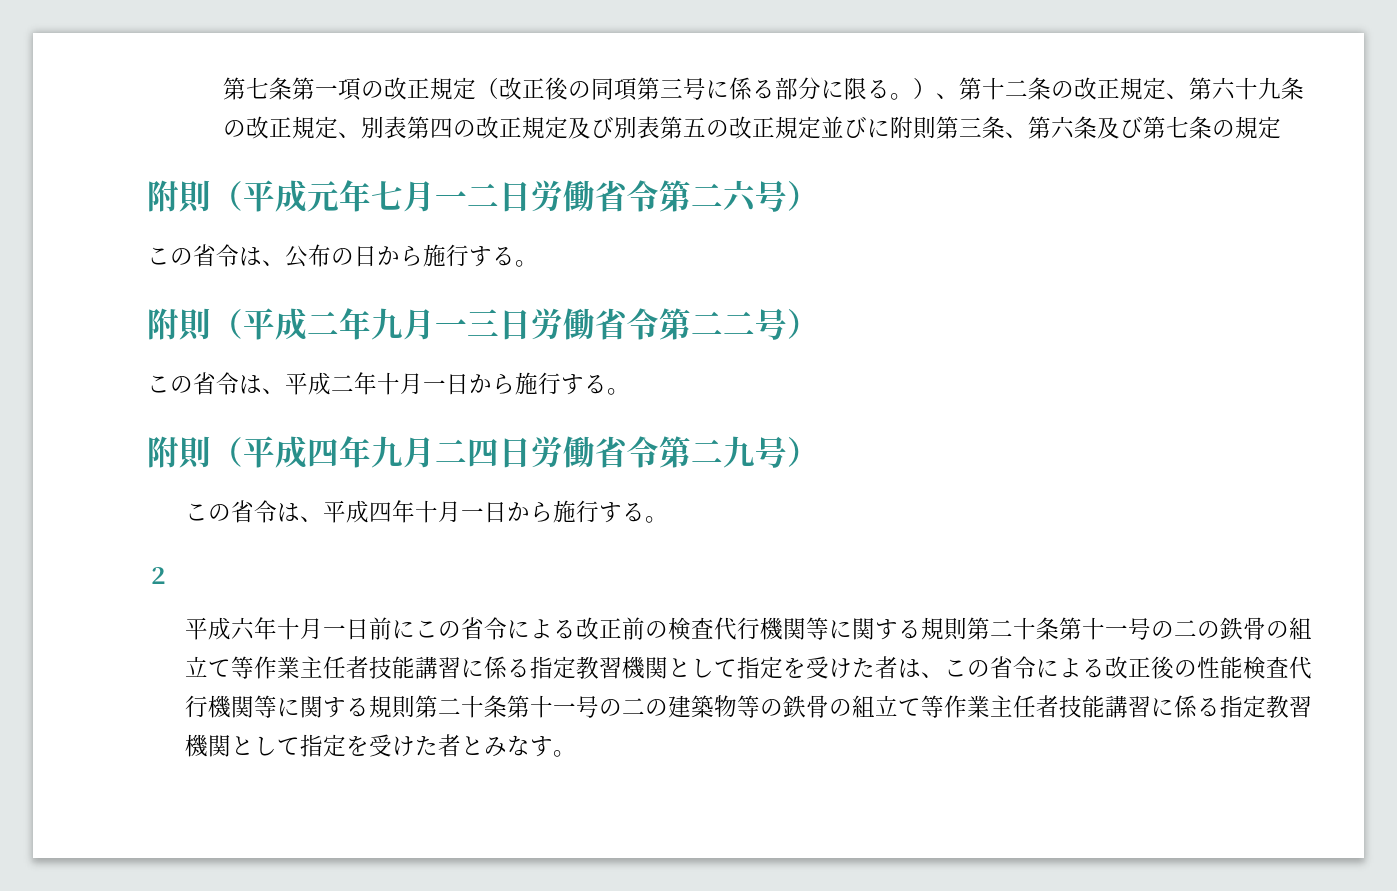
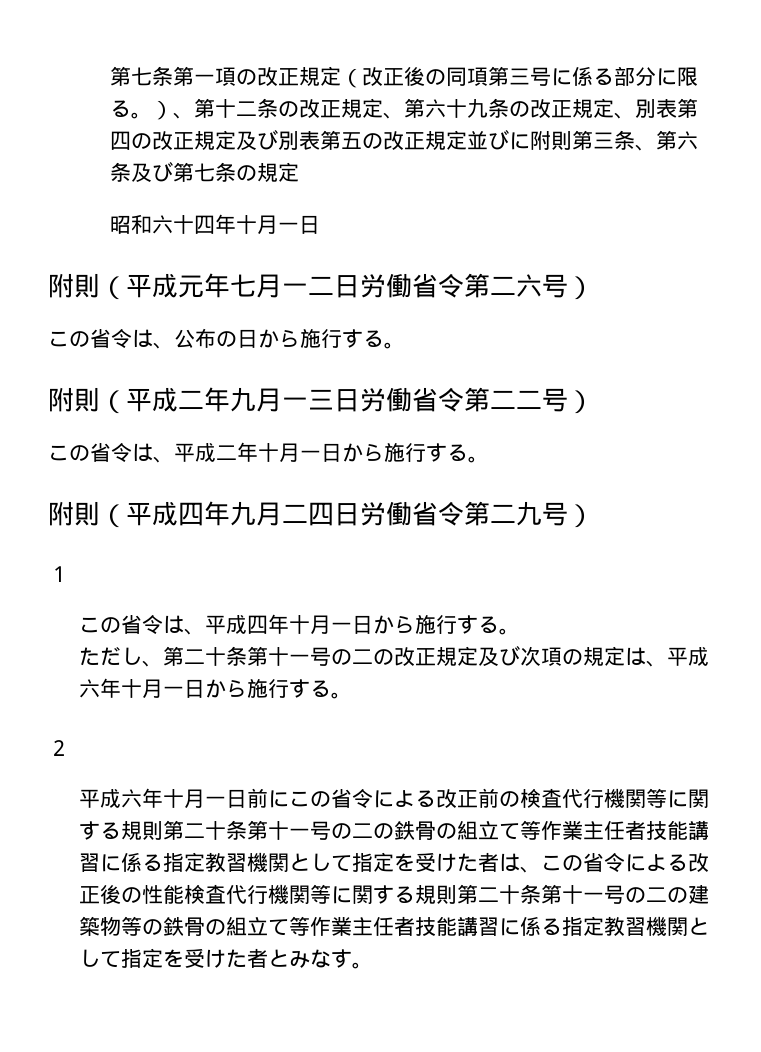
(1281, 127) none -> [110,214,321,234] // 昭和六十四年十月一日
(819, 452) none -> [48,566,70,582] // １
(668, 519) none -> [79,646,710,667] [79,678,353,699] // ただし、第二十条第十一号の二の改正規定及び次項の規定は、平成六年十月一日から施行する。

